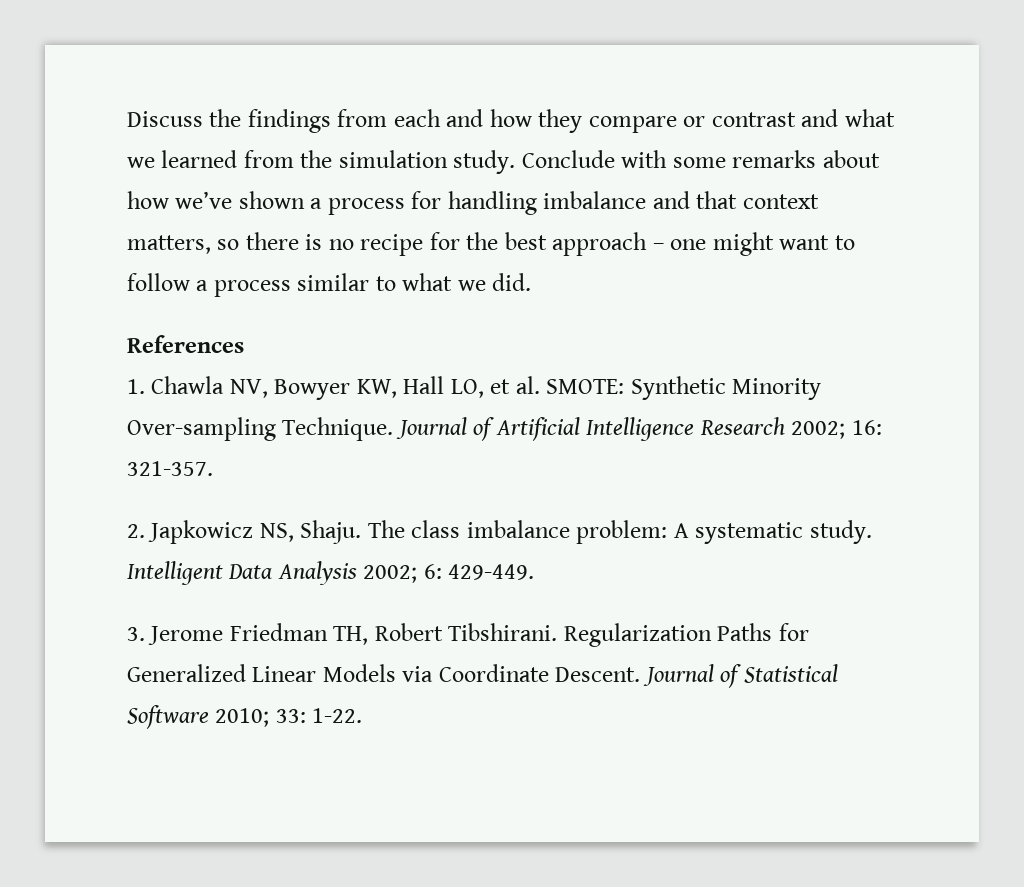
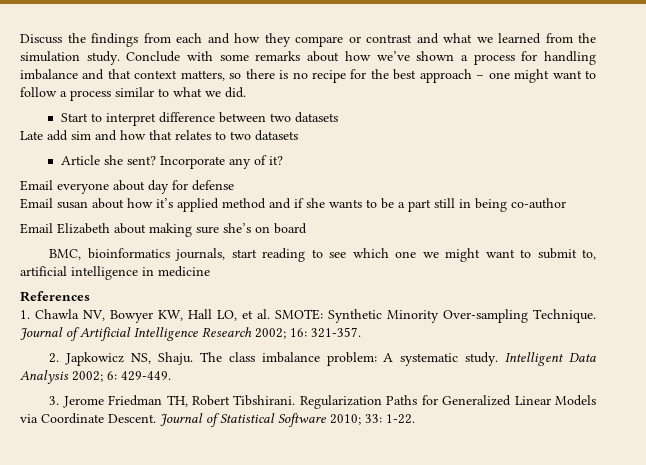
(532, 282) none -> [60,112,338,126] [20,130,298,141] [60,155,283,169] [20,180,234,194] [20,198,566,212] [20,223,307,237] [49,248,597,262] [20,266,210,280] // Start to interpret difference between two datasets // Late add sim and how that relates to two datasets // Article she sent? Incorporate any of it? // Email everyone about day for defense // Email susan about how it’s applied method and if she wants to be a part still in being co-author // Email Elizabeth about making sure she’s on board // BMC, bioinformatics journals, start reading to see which one we might want to submit to, artificial intelligence in medicine

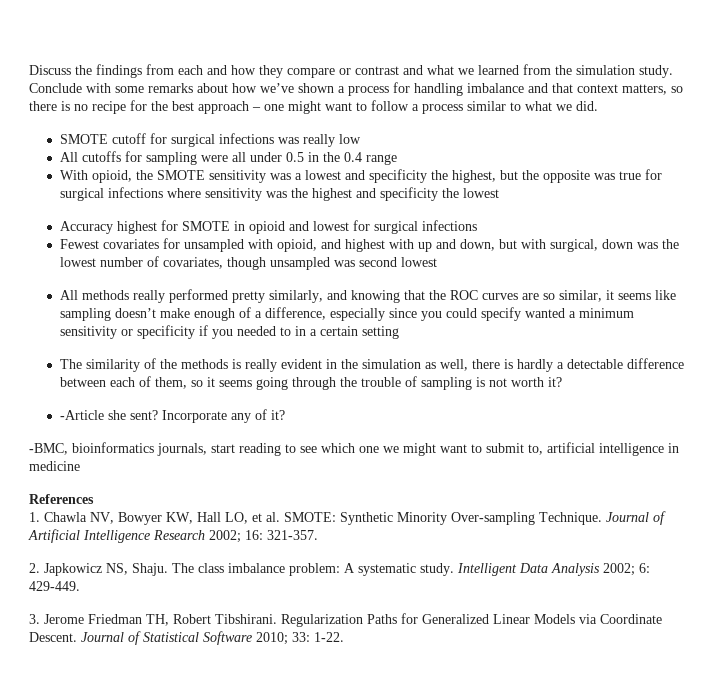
[60,112,338,126] [20,130,298,141] [60,155,100,165] Start to interpret difference between two datasets // Late add sim and how that relates to two datasets // Article -> [59,133,361,147] [59,151,397,165] [59,169,662,183] [59,187,499,201] [59,220,477,234] [59,238,679,252] [59,256,437,270] [59,289,676,303] [59,307,634,321] [59,325,399,339] [59,358,684,372] [59,376,562,390] [59,410,104,420] SMOTE cutoff for surgical infections was really low // All cutoffs for sampling were all under 0.5 in the 0.4 range // With opioid, the SMOTE sensitivity was a lowest and specificity the highest, but the opposite was true for surgical infections where sensitivity was the highest and specificity the lowest // Accuracy highest for SMOTE in opioid and lowest for surgical infections // Fewest covariates for unsampled with opioid, and highest with up and down, but with surgical, down was the lowest number of covariates, though unsampled was second lowest // All methods really performed pretty similarly, and knowing that the ROC curves are so similar, it seems like sampling doesn’t make enough of a difference, especially since you could specify wanted a minimum sensitivity or specificity if you needed to in a certain setting // The similarity of the methods is really evident in the simulation as well, there is hardly a detectable difference between each of them, so it seems going through the trouble of sampling is not worth it? // -Article
[20,180,234,194] [20,198,566,212] [20,223,307,237] [49,249,82,260] Email everyone about day for defense // Email susan about how it’s applied method and if she wants to be a part still in being co-author // Email Elizabeth about making sure she’s on board // BMC, -> [29,443,68,455] -BMC,

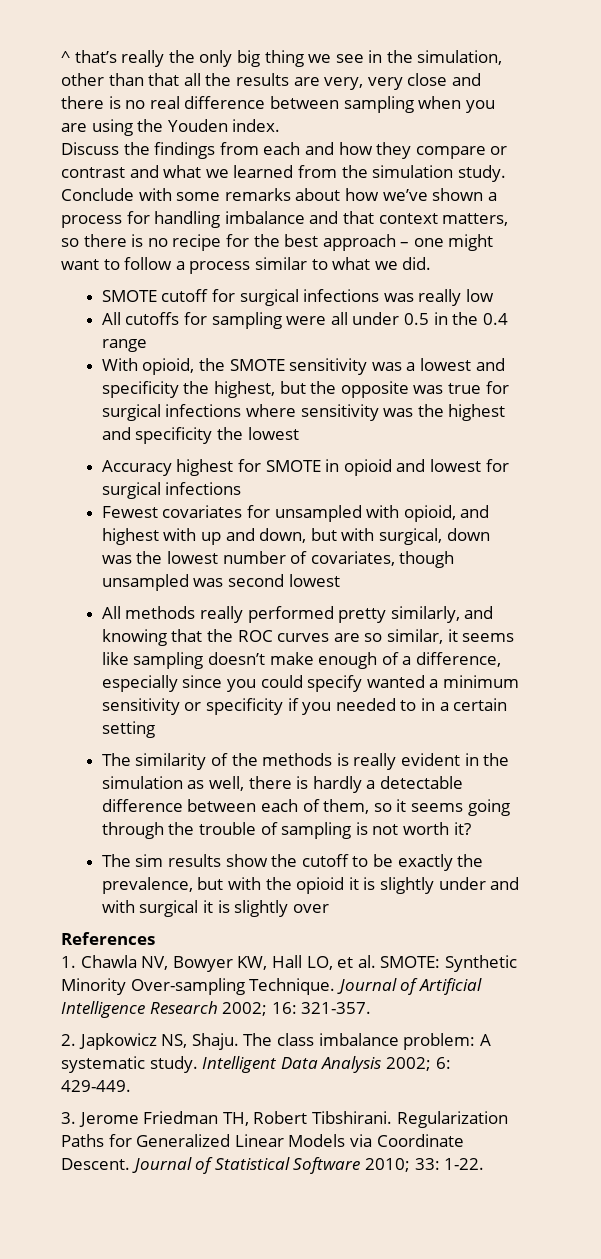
(29, 70) none -> [61,50,503,67] [61,73,481,90] [61,96,495,113] [61,119,281,136] ^ that’s really the only big thing we see in the simulation, other than that all the results are very, very close and there is no real difference between sampling when you are using the Youden index. //
[59,409,285,423] [29,442,679,456] [29,461,80,471] -Article she sent? Incorporate any of it? // -BMC, bioinformatics journals, start reading to see which one we might want to submit to, artificial intelligence in medicine -> [101,854,484,871] [101,877,520,894] [101,900,329,917] The sim results show the cutoff to be exactly the prevalence, but with the opioid it is slightly under and with surgical it is slightly over

